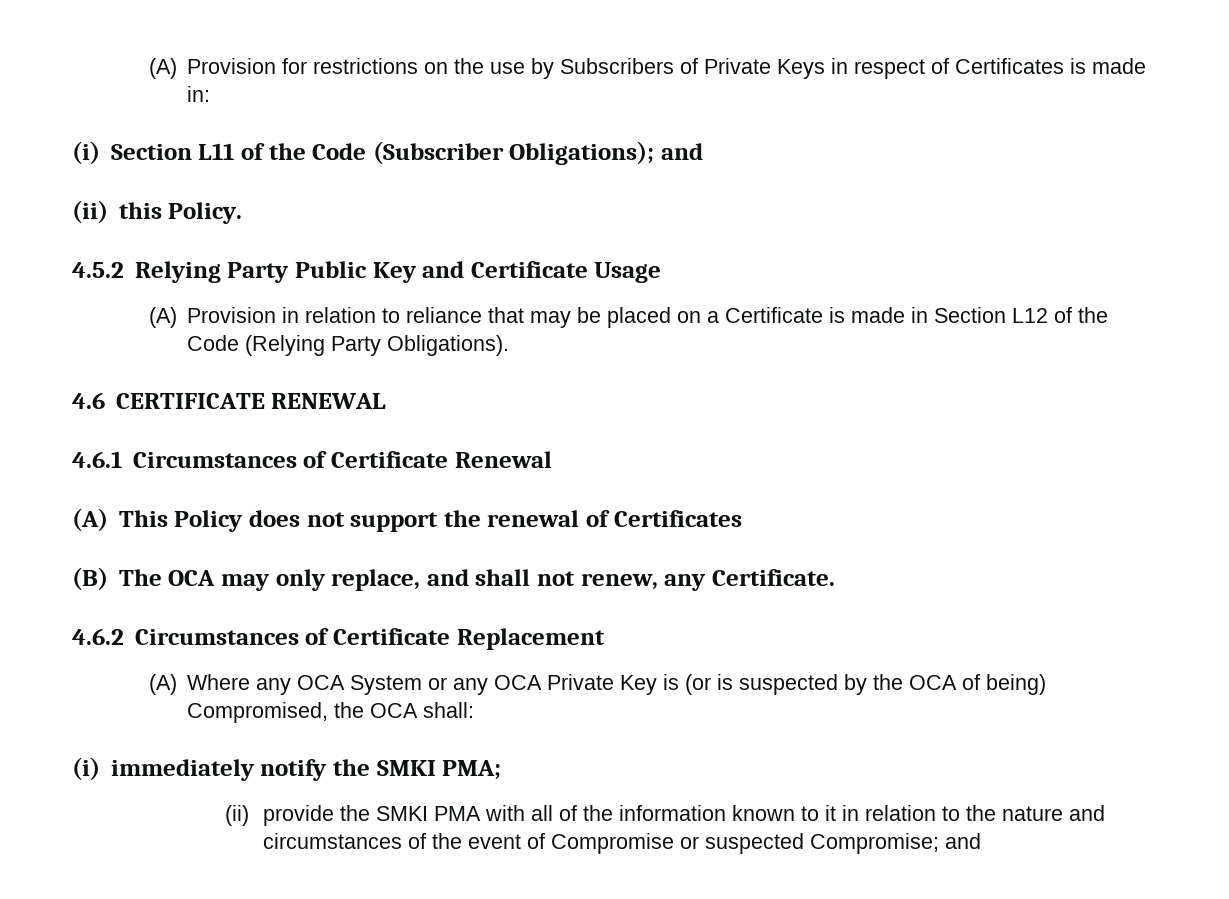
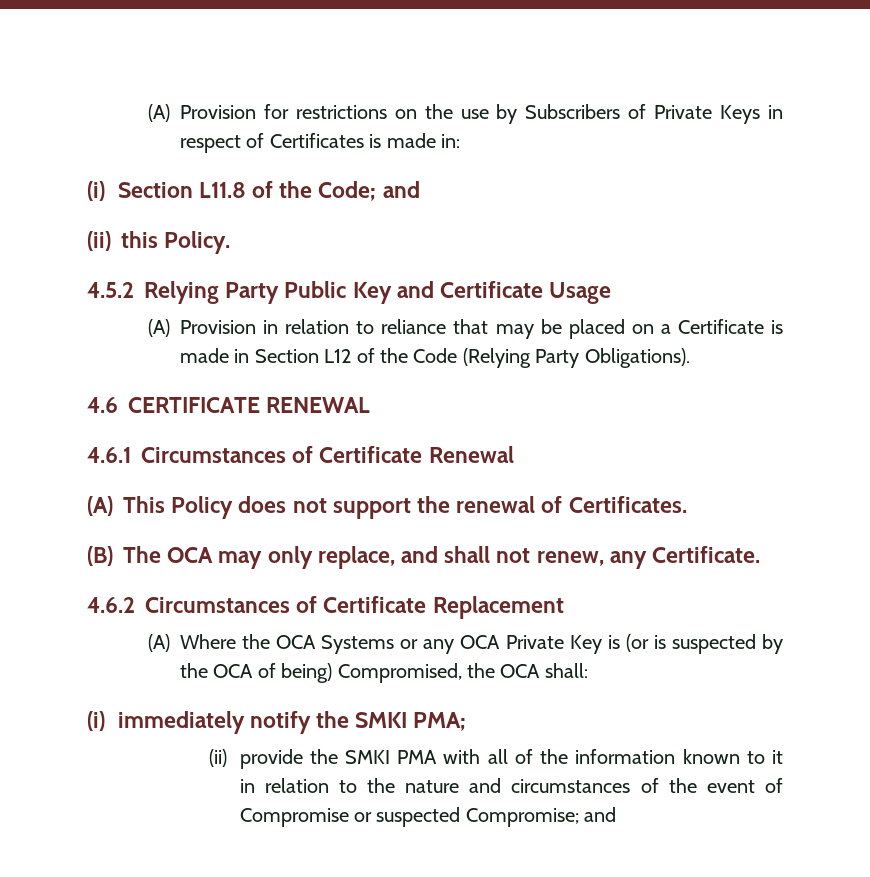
[198,141,655,165] L11 of the Code (Subscriber Obligations); -> [198,181,377,201] L11.8 of the Code;
[613,510,742,527] Certificates -> [568,496,687,513] Certificates.
[256,675,423,695] any OCA System -> [242,634,395,654] the OCA Systems

